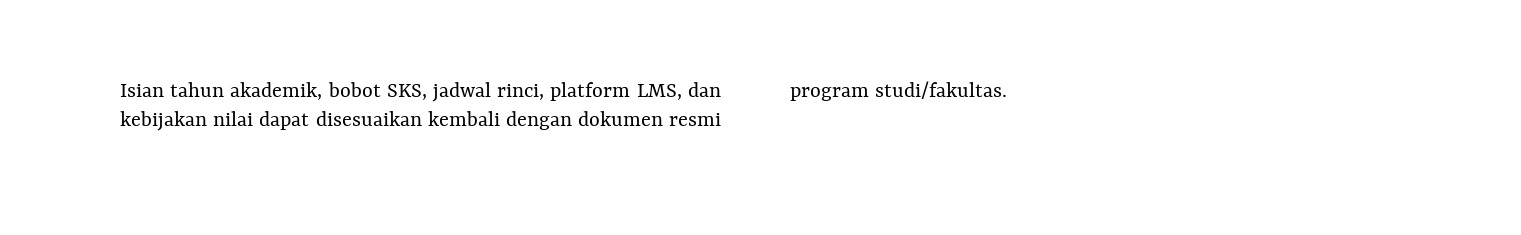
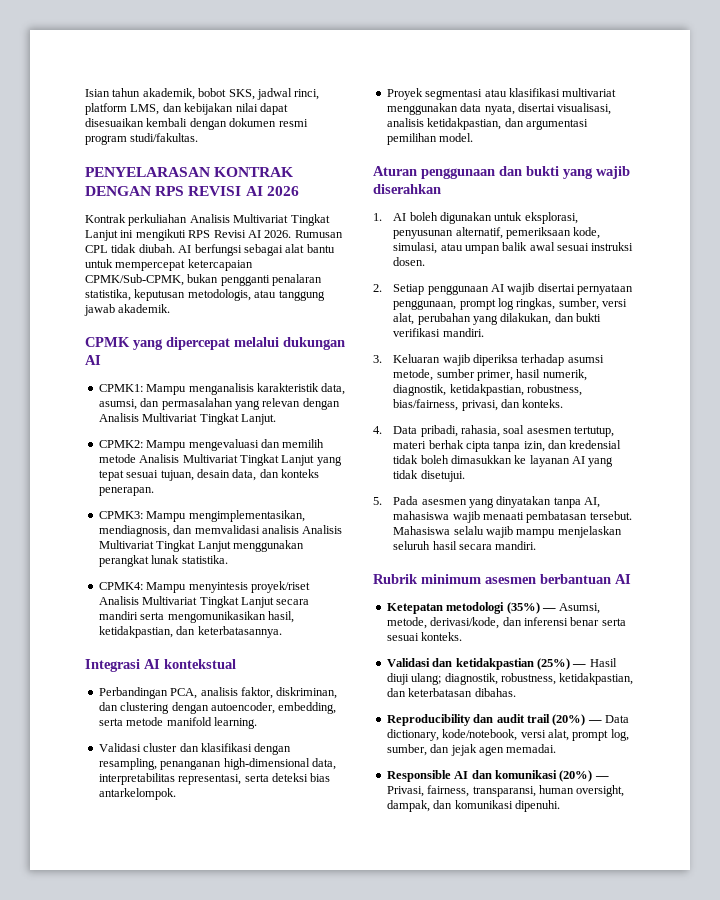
(1008, 90) none -> [85,167,294,177] [85,186,299,196] [85,214,330,226] [85,229,343,241] [85,244,335,256] [85,259,253,271] [85,274,323,286] [85,289,325,301] [84,304,171,316] [85,337,345,350] [85,355,101,365] [98,383,346,395] [98,398,340,410] [98,413,276,425] [98,439,325,451] [98,454,342,466] [98,469,319,481] [98,487,154,496] [98,510,305,522] [98,525,343,537] [98,540,304,552] [98,555,228,567] [98,581,310,593] [98,596,310,608] [98,611,294,623] [98,626,282,638] [85,659,236,672] [98,687,338,699] [98,702,337,714] [98,717,257,729] [98,743,292,755] [98,758,336,770] [98,773,331,785] [98,788,176,800] [386,88,617,100] [386,103,612,115] [386,118,588,130] [386,133,474,145] [373,166,630,179] [373,184,441,194] [373,212,578,224] [393,227,601,239] [393,242,634,254] [393,257,426,266] [373,283,634,295] [393,298,628,310] [393,313,602,325] [393,328,484,337] [373,354,604,366] [393,369,587,381] [393,384,582,396] [393,399,564,411] [373,425,615,437] [393,440,622,452] [393,455,614,467] [393,470,465,482] [373,496,601,508] [393,511,632,523] [393,526,622,538] [393,541,537,550] [373,574,631,584] [386,602,601,614] [386,617,626,629] [386,632,463,641] [386,658,617,670] [386,673,634,685] [386,688,516,697] [386,714,629,726] [386,729,629,741] [386,744,557,756] [386,770,609,782] [386,785,625,797] [386,800,560,812] // PENYELARASAN KONTRAK DENGAN RPS REVISI AI 2026 // Kontrak perkuliahan Analisis Multivariat Tingkat Lanjut ini mengikuti RPS Revisi AI 2026. Rumusan CPL tidak diubah. AI berfungsi sebagai alat bantu untuk mempercepat ketercapaian CPMK/Sub-CPMK, bukan pengganti penalaran statistika, keputusan metodologis, atau tanggung jawab akademik. // CPMK yang dipercepat melalui dukungan AI // CPMK1: Mampu menganalisis karakteristik data, asumsi, dan permasalahan yang relevan dengan Analisis Multivariat Tingkat Lanjut. // CPMK2: Mampu mengevaluasi dan memilih metode Analisis Multivariat Tingkat Lanjut yang tepat sesuai tujuan, desain data, dan konteks penerapan. // CPMK3: Mampu mengimplementasikan, mendiagnosis, dan memvalidasi analisis Analisis Multivariat Tingkat Lanjut menggunakan perangkat lunak statistika. // CPMK4: Mampu menyintesis proyek/riset Analisis Multivariat Tingkat Lanjut secara mandiri serta mengomunikasikan hasil, ketidakpastian, dan keterbatasannya. // Integrasi AI kontekstual // Perbandingan PCA, analisis faktor, diskriminan, dan clustering dengan autoencoder, embedding, serta metode manifold learning. // Validasi cluster dan klasifikasi dengan resampling, penanganan high-dimensional data, interpretabilitas representasi, serta deteksi bias antarkelompok. // Proyek segmentasi atau klasifikasi multivariat menggunakan data nyata, disertai visualisasi, analisis ketidakpastian, dan argumentasi pemilihan model. // Aturan penggunaan dan bukti yang wajib diserahkan // 1. AI boleh digunakan untuk eksplorasi, penyusunan alternatif, pemeriksaan kode, simulasi, atau umpan balik awal sesuai instruksi dosen. // 2. Setiap penggunaan AI wajib disertai pernyataan penggunaan, prompt log ringkas, sumber, versi alat, perubahan yang dilakukan, dan bukti verifikasi mandiri. // 3. Keluaran wajib diperiksa terhadap asumsi metode, sumber primer, hasil numerik, diagnostik, ketidakpastian, robustness, bias/fairness, privasi, dan konteks. // 4. Data pribadi, rahasia, soal asesmen tertutup, materi berhak cipta tanpa izin, dan kredensial tidak boleh dimasukkan ke layanan AI yang tidak disetujui. // 5. Pada asesmen yang dinyatakan tanpa AI, mahasiswa wajib menaati pembatasan tersebut. Mahasiswa selalu wajib mampu menjelaskan seluruh hasil secara mandiri. // Rubrik minimum asesmen berbantuan AI // Ketepatan metodologi (35%) — Asumsi, metode, derivasi/kode, dan inferensi benar serta sesuai konteks. // Validasi dan ketidakpastian (25%) — Hasil diuji ulang; diagnostik, robustness, ketidakpastian, dan keterbatasan dibahas. // Reproducibility dan audit trail (20%) — Data dictionary, kode/notebook, versi alat, prompt log, sumber, dan jejak agen memadai. // Responsible AI dan komunikasi (20%) — Privasi, fairness, transparansi, human oversight, dampak, dan komunikasi dipenuhi.

